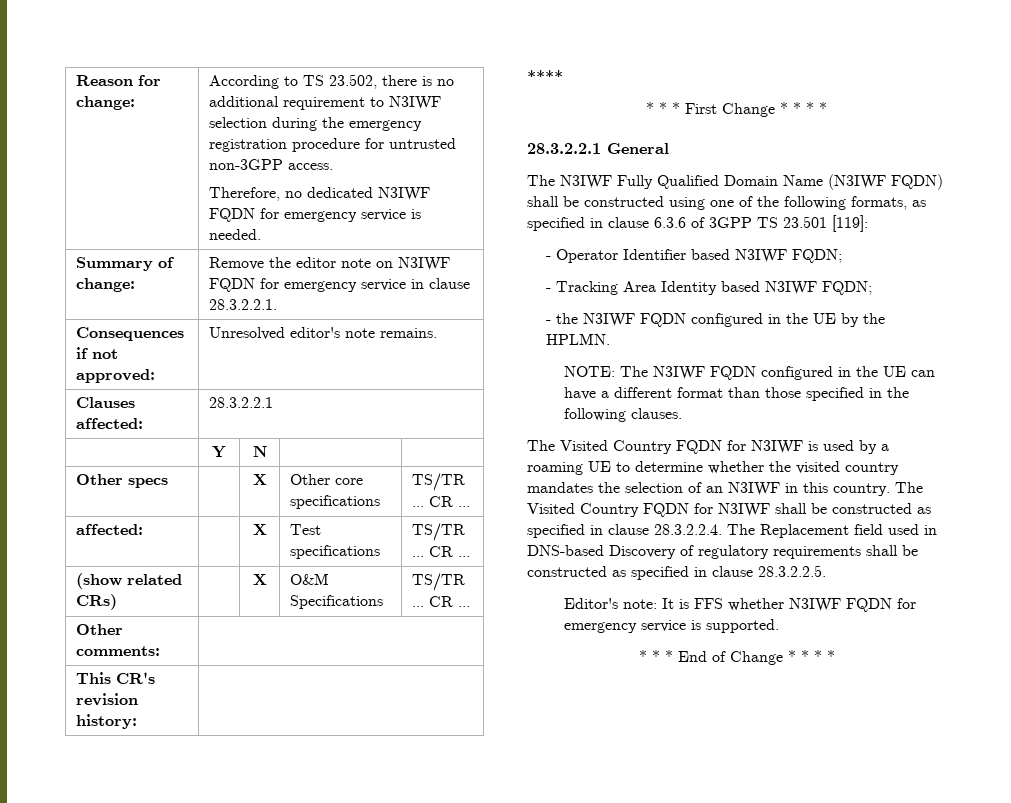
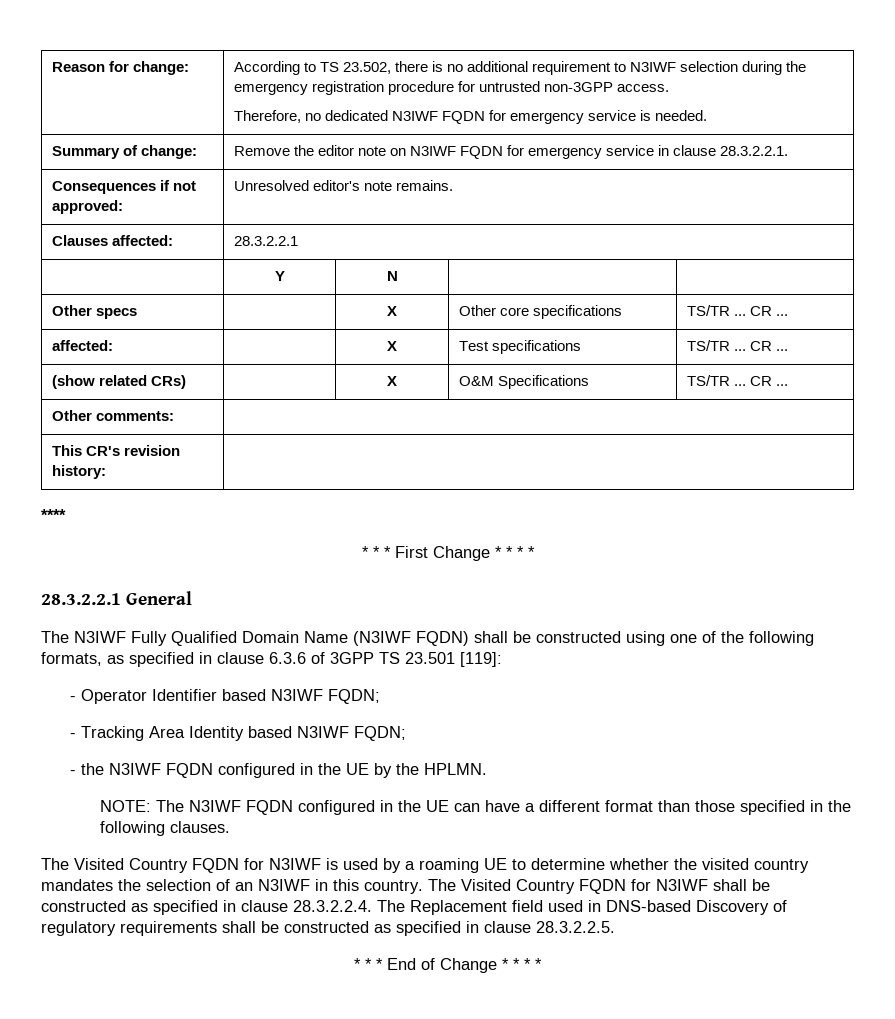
[564,598,917,612] [564,619,780,633] // Editor's note: It is FFS whether N3IWF FQDN for emergency service is supported. -> (615, 927) none

